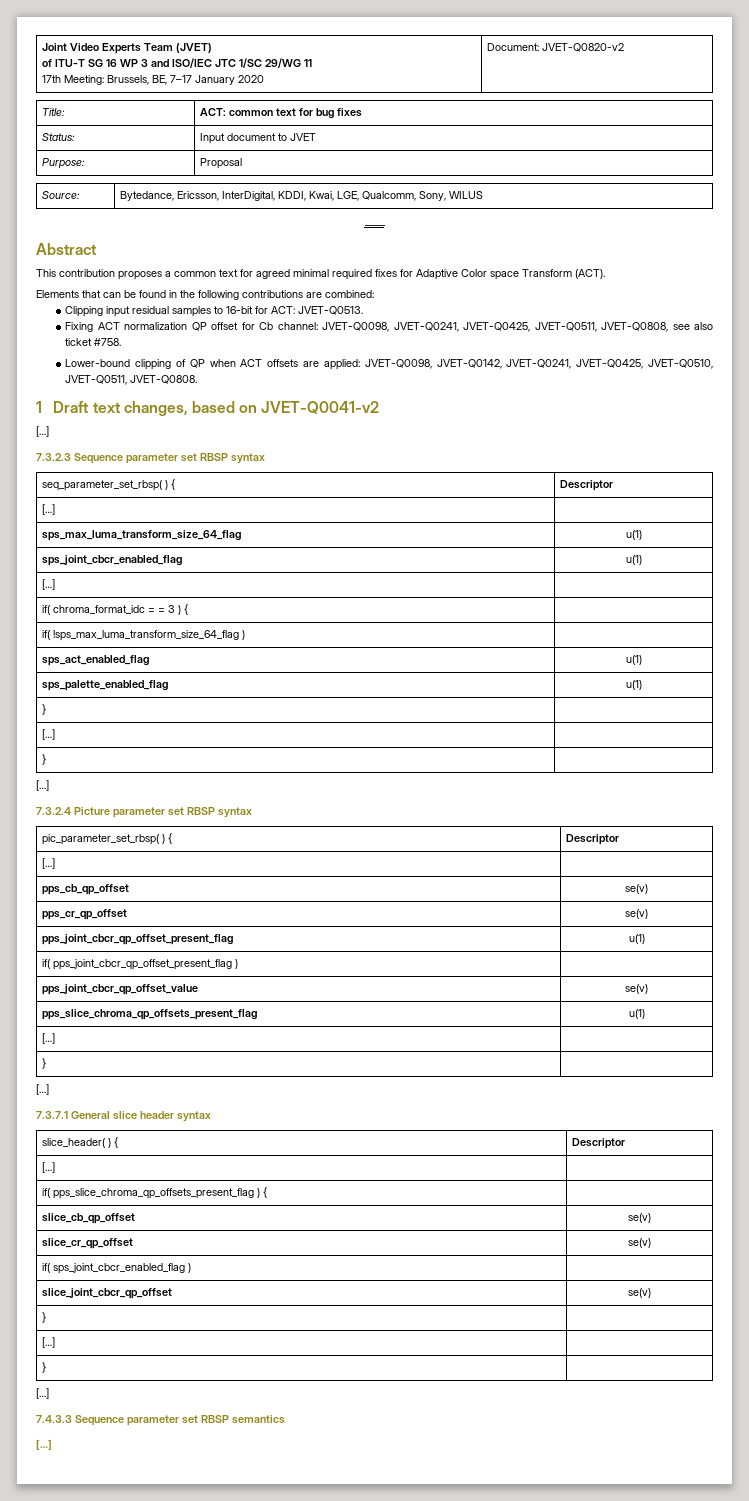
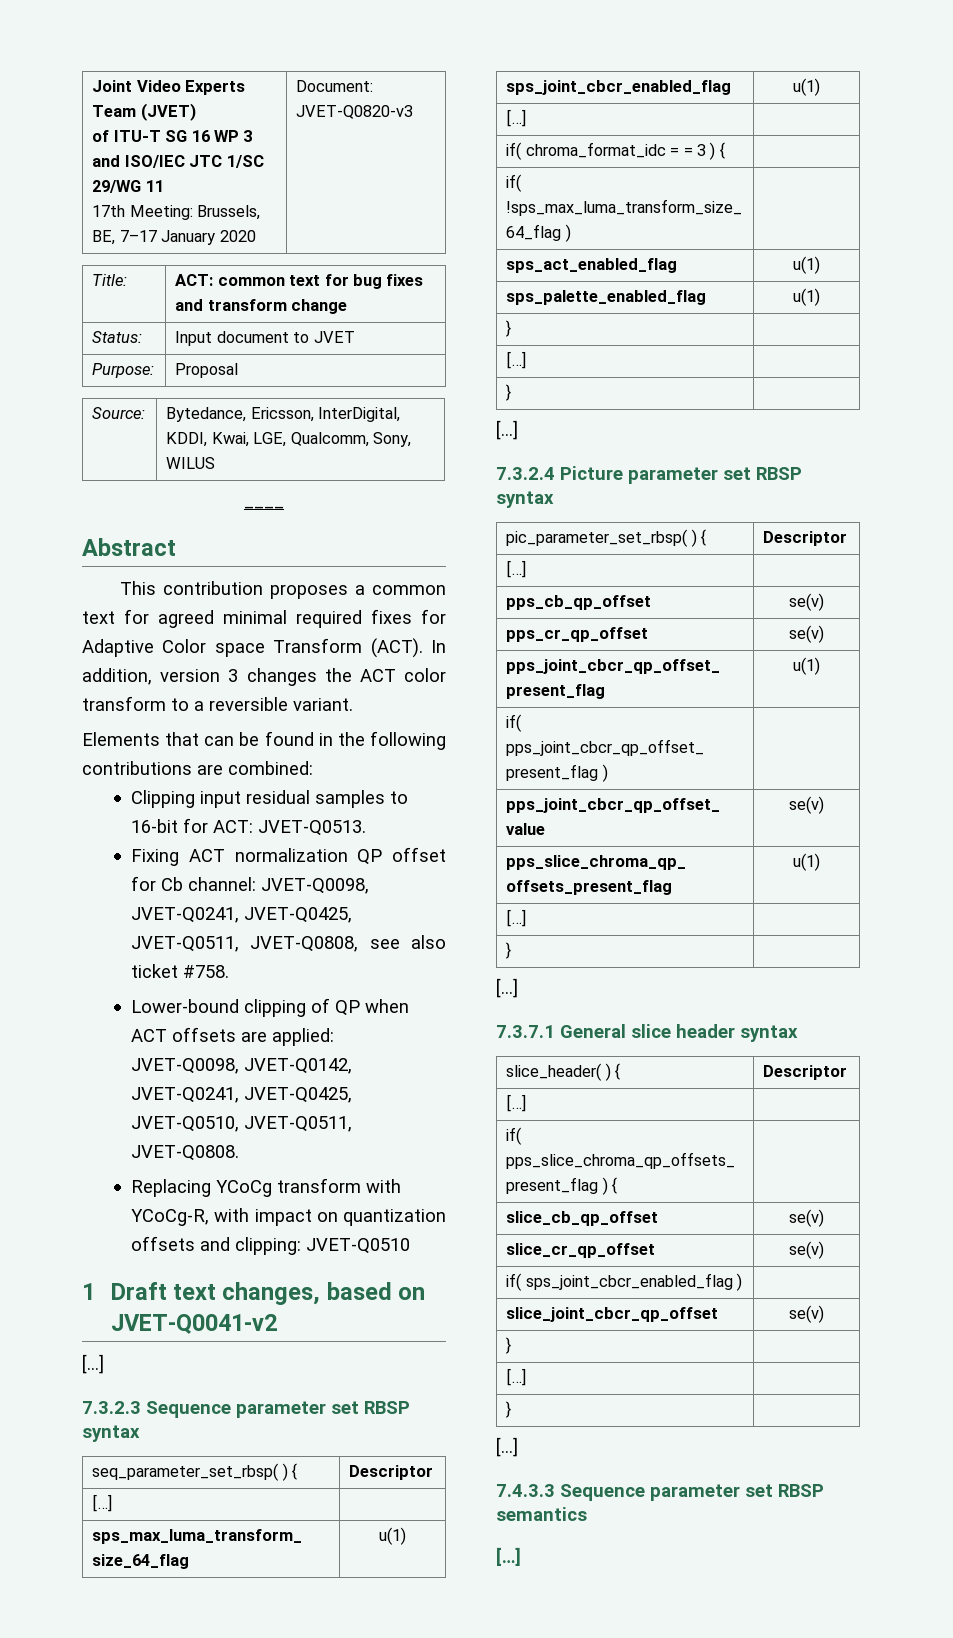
[542,43,625,52] JVET-Q0820-v2 -> [296,105,414,119] JVET-Q0820-v3
(363, 112) none -> [175,299,348,314] and transform change
(605, 274) none -> [431,640,446,653] [82,668,446,686] [82,696,353,711] In addition, version 3 changes the ACT color transform to a reversible variant.
(198, 379) none -> [131,1178,402,1197] [131,1208,447,1226] [131,1236,411,1255] // Replacing YCoCg transform with YCoCg-R, with impact on quantization offsets and clipping: JVET-Q0510

